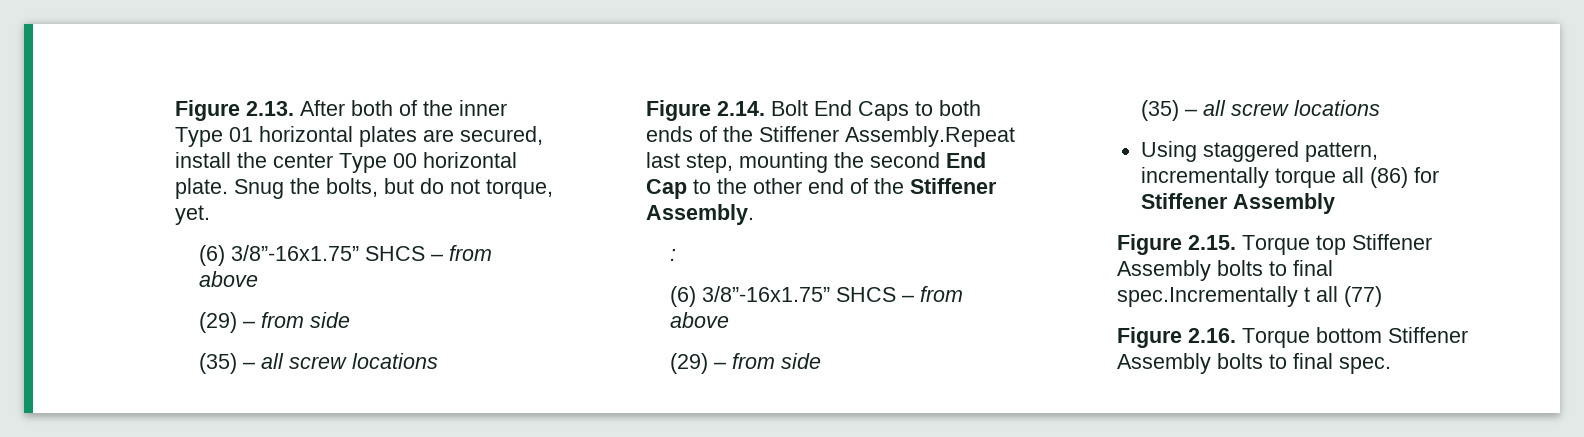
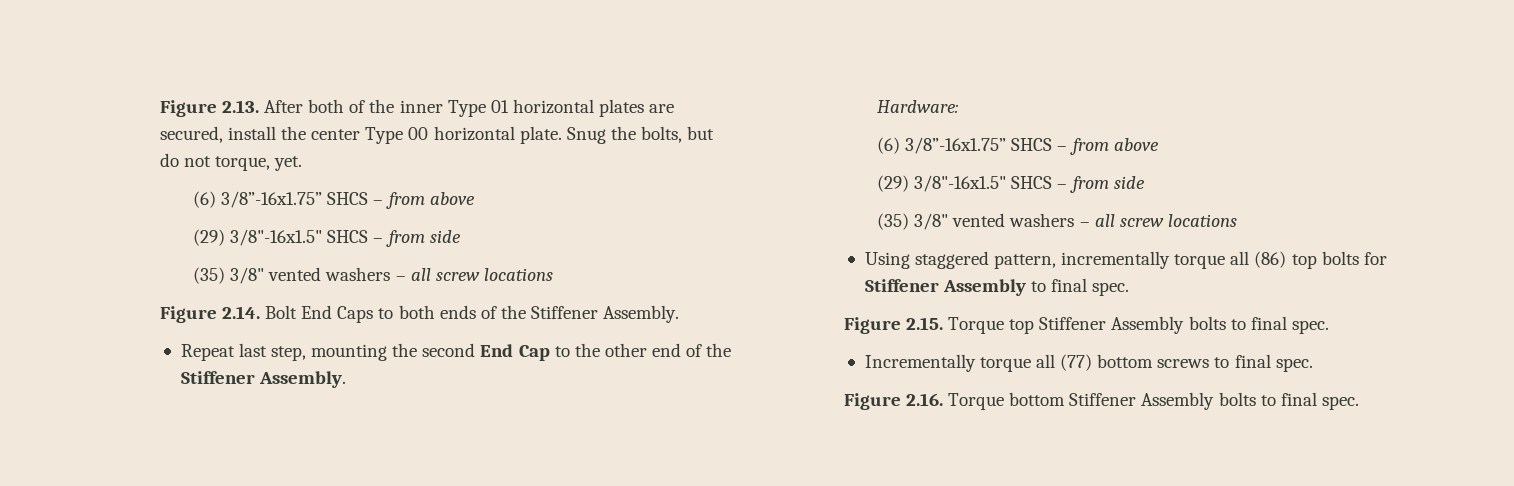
[243,312,351,328] [199,353,238,374] – from side // (35) -> [230,229,461,247] [193,267,391,284] 3/8"-16x1.5" SHCS – from side // (35) 3/8" vented washers
[845,126,1016,147] Assembly.Repeat -> [603,305,680,323] [180,344,235,361] Assembly. // Repeat
[670,249,677,261] [670,286,964,307] [670,312,730,328] [670,353,822,374] [1141,100,1180,121] : // (6) 3/8”-16x1.75” SHCS – from above // (29) – from side // (35) -> [877,100,959,113] [877,137,1159,155] [877,175,1145,193] [877,213,1075,230] Hardware: // (6) 3/8”-16x1.75” SHCS – from above // (29) 3/8"-16x1.5" SHCS – from side // (35) 3/8" vented washers
(1409, 177) none -> [1291,251,1359,269] top bolts
(1336, 203) none -> [1030,278,1130,296] to final spec.
[1117,286,1311,307] spec.Incrementally t -> [1291,320,1329,334] [864,354,1031,372] spec. // Incrementally torque
(1383, 296) none -> [1097,354,1313,372] bottom screws to final spec.

